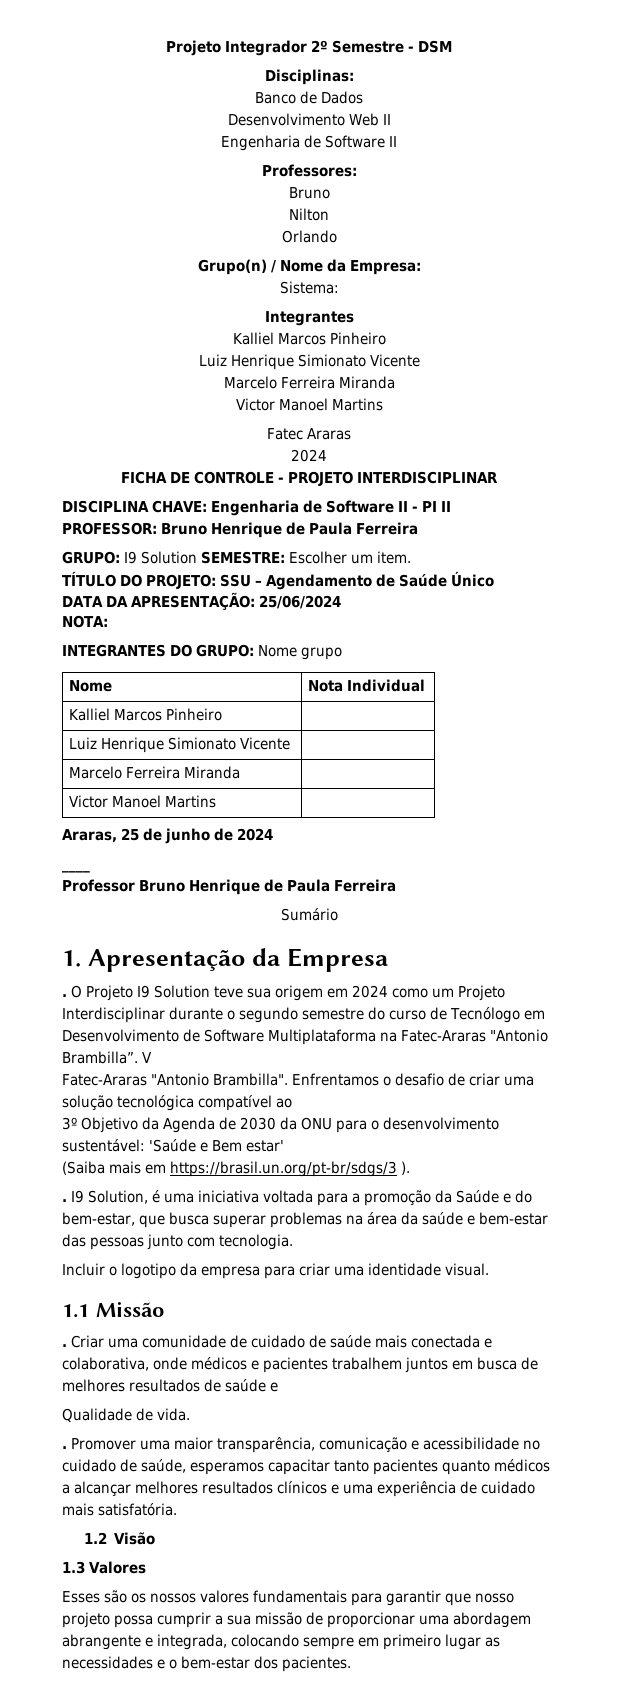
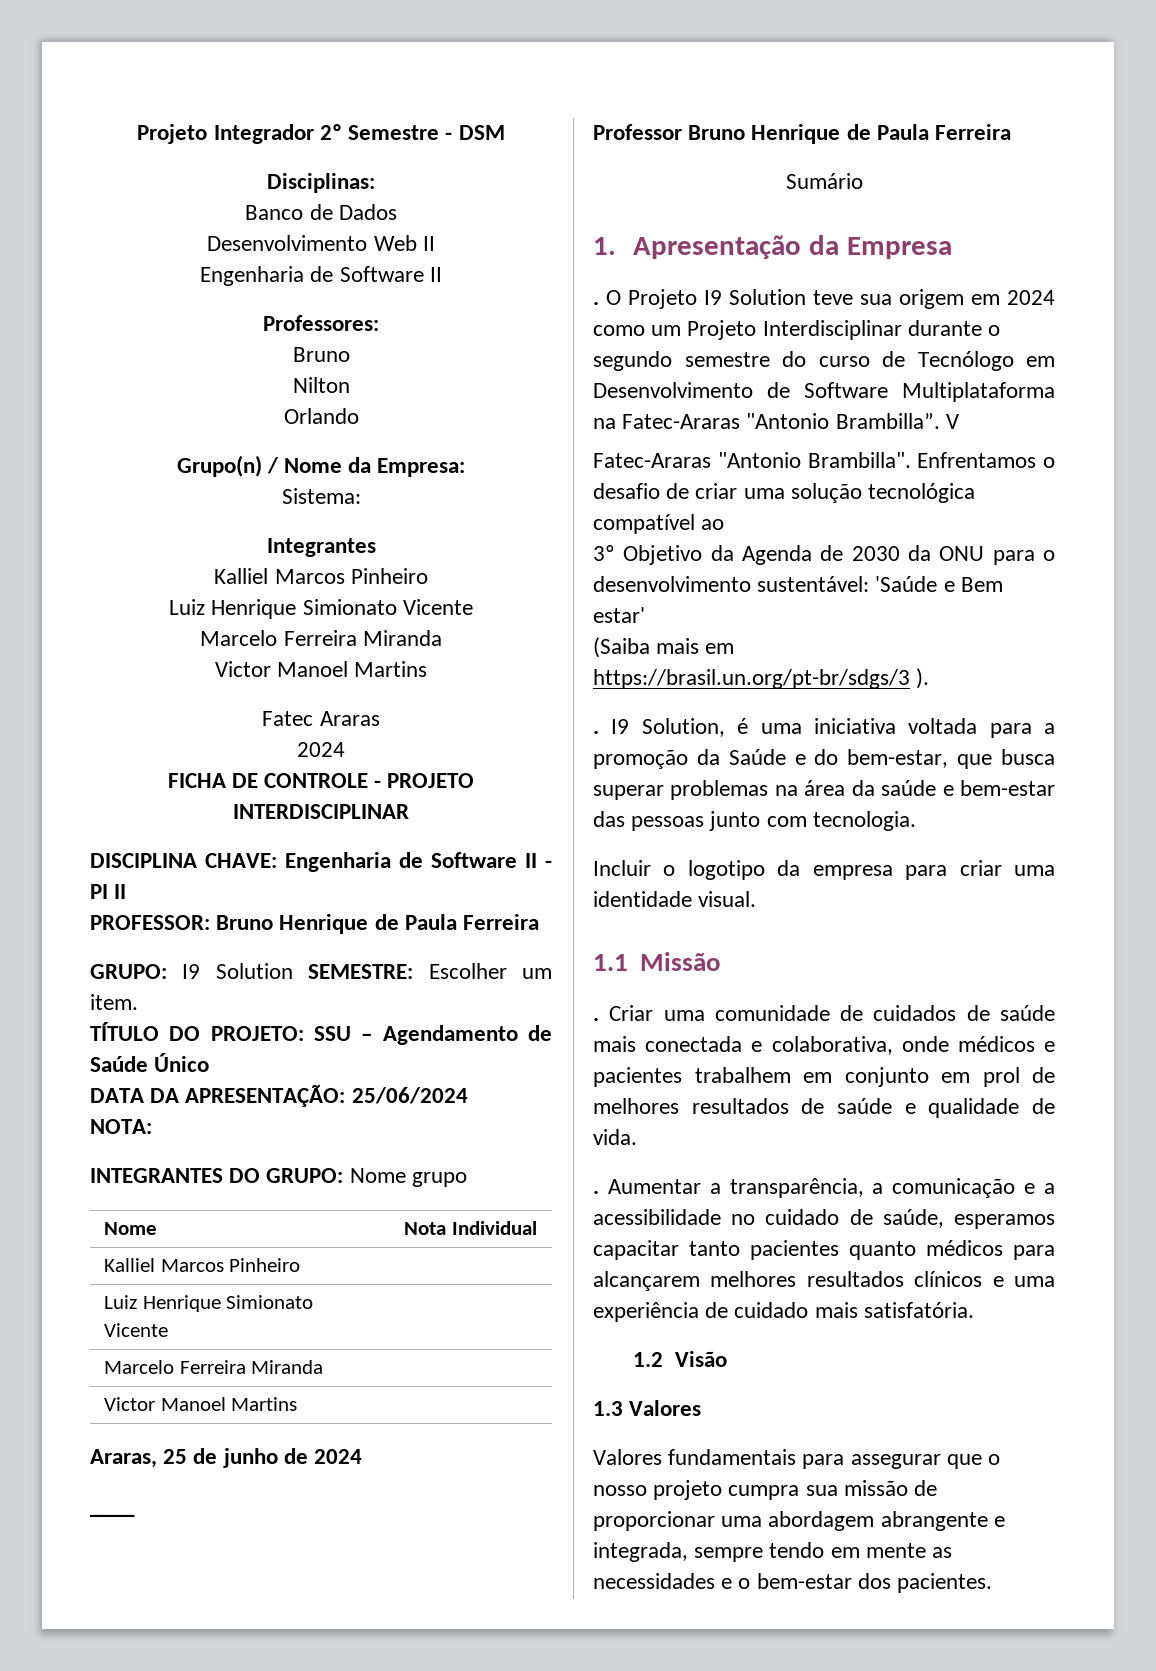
[251,1335,305,1348] cuidado -> [873,1005,957,1021] cuidados
[405,1357,517,1373] juntos em busca -> [803,1067,1020,1087] em conjunto em prol
[62,1408,132,1422] // Qualidade -> [928,1098,1020,1118] qualidade
[71,1437,315,1453] Promover uma maior transparência, -> [607,1178,884,1198] Aumentar a transparência, a
(419, 1445) none -> [1044,1183,1055,1194] a
[62,1481,131,1496] a alcançar -> [1013,1245,1055,1260] [593,1271,700,1291] para alcançarem
[62,1590,514,1606] [62,1612,223,1628] Esses são os nossos valores fundamentais para garantir que nosso projeto possa cumprir a -> [593,1449,1001,1469] [593,1480,800,1500] Valores fundamentais para assegurar que o nosso projeto cumpra
[231,1634,481,1650] colocando sempre em primeiro lugar -> [694,1542,926,1562] sempre tendo em mente

